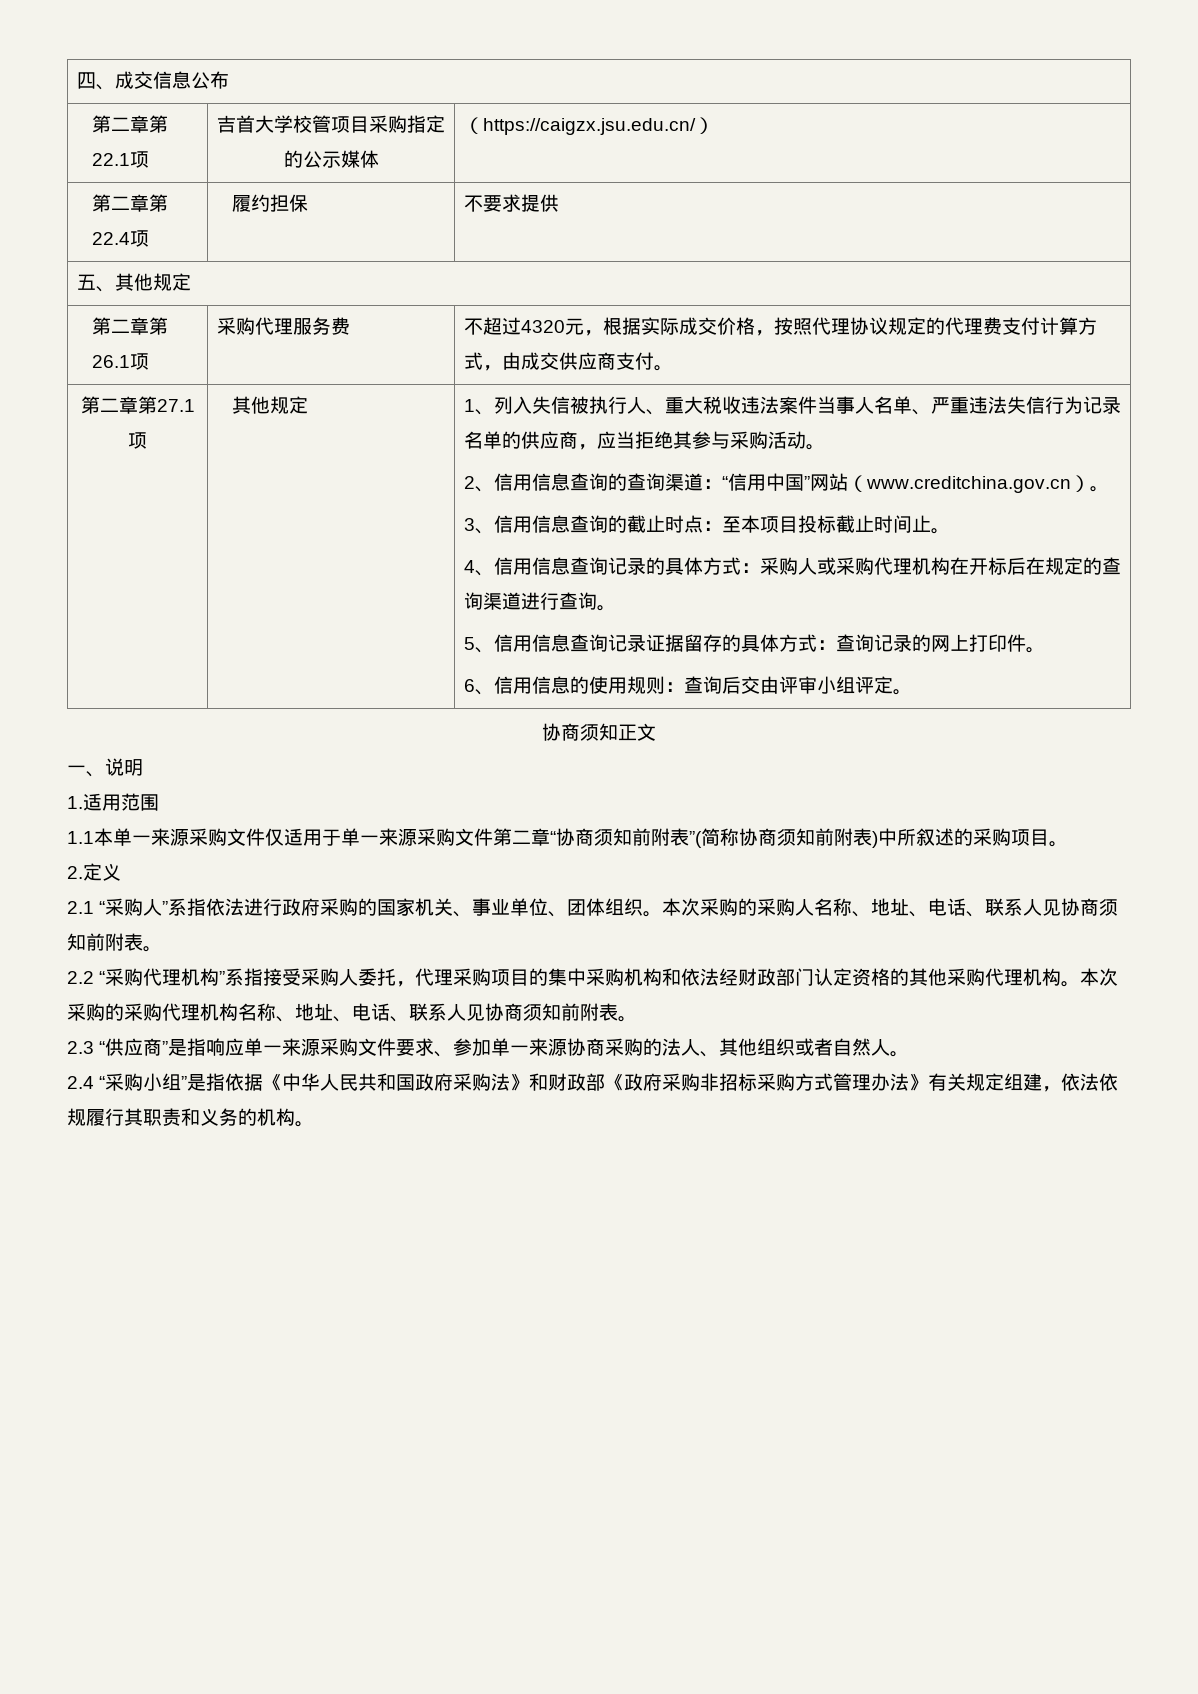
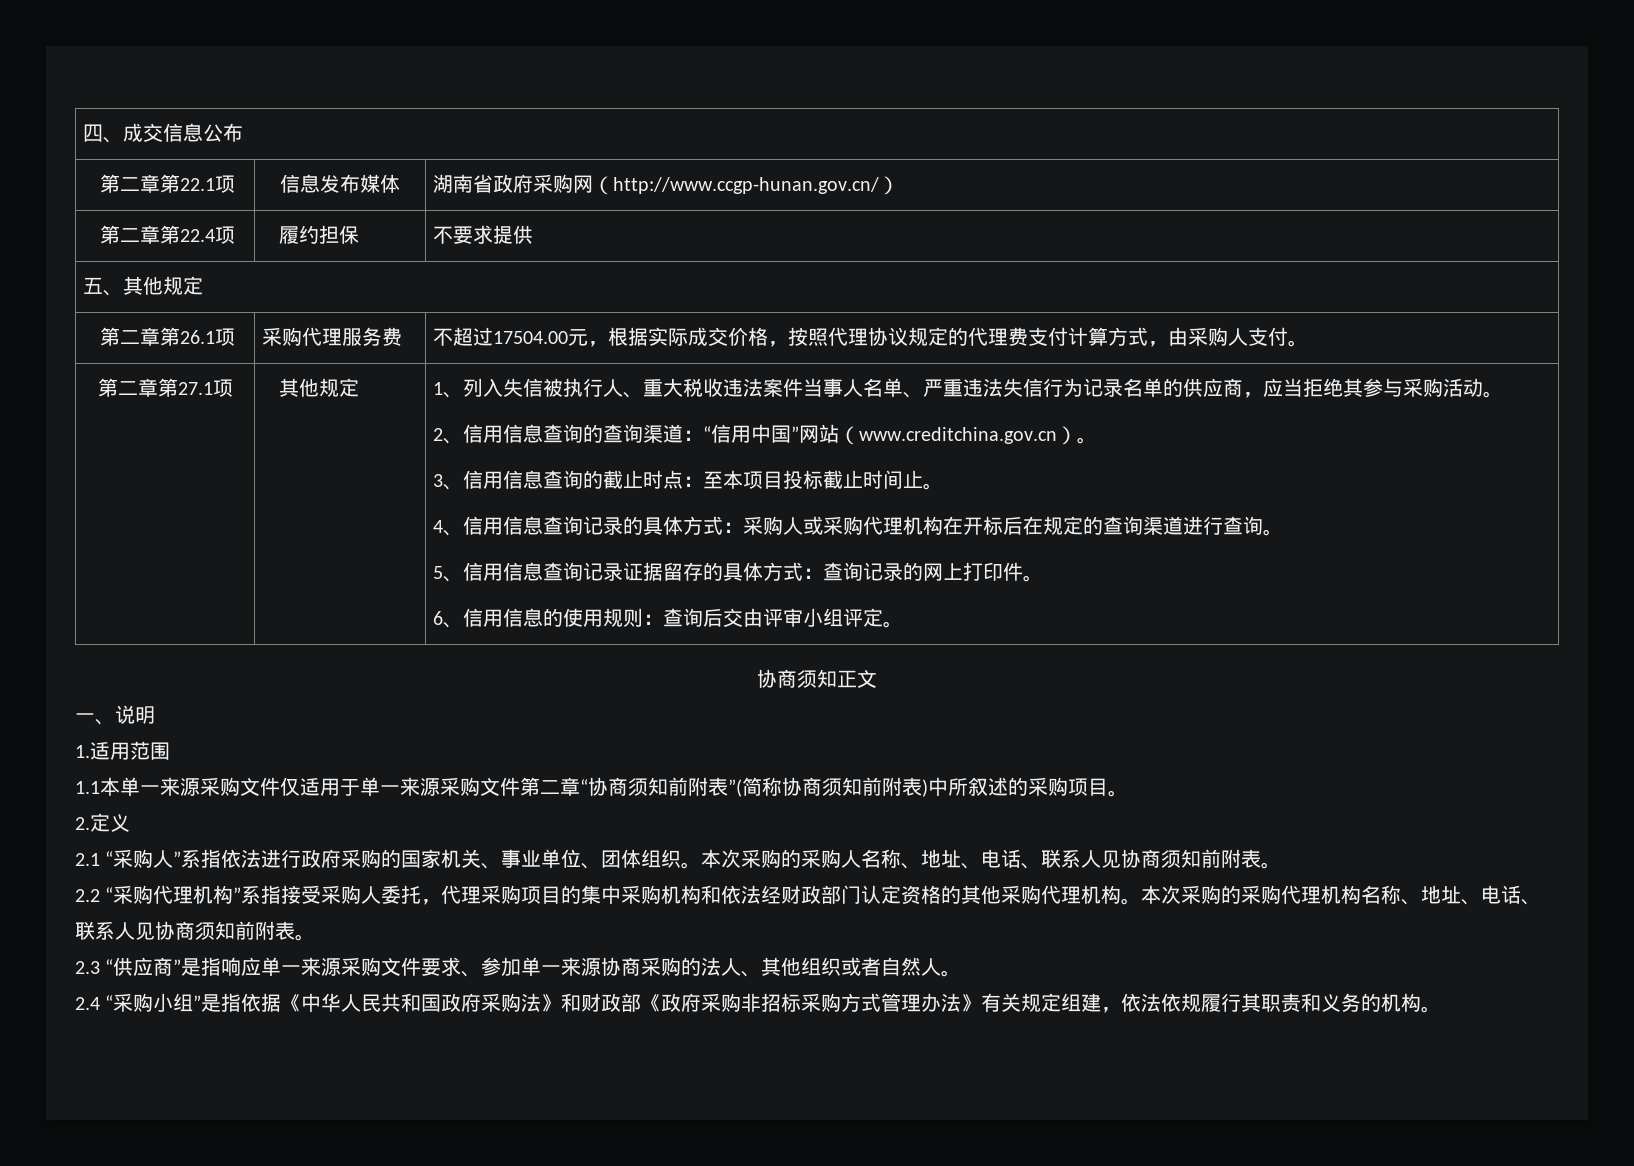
[217,115,445,133] [283,150,379,168] [463,117,696,135] 吉首大学校管项目采购指定的公示媒体 | （https://caigzx.jsu.edu.cn/ -> [280,174,400,193] [433,174,880,195] 信息发布媒体 | 湖南省政府采购网（http://www.ccgp-hunan.gov.cn/
[520,320,565,333] 4320 -> [493,331,569,344] 17504.00
[520,352,616,370] 成交供应商 -> [1188,327,1249,346] 采购人

